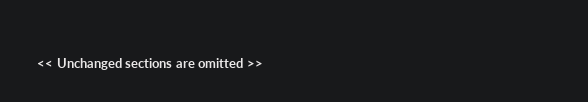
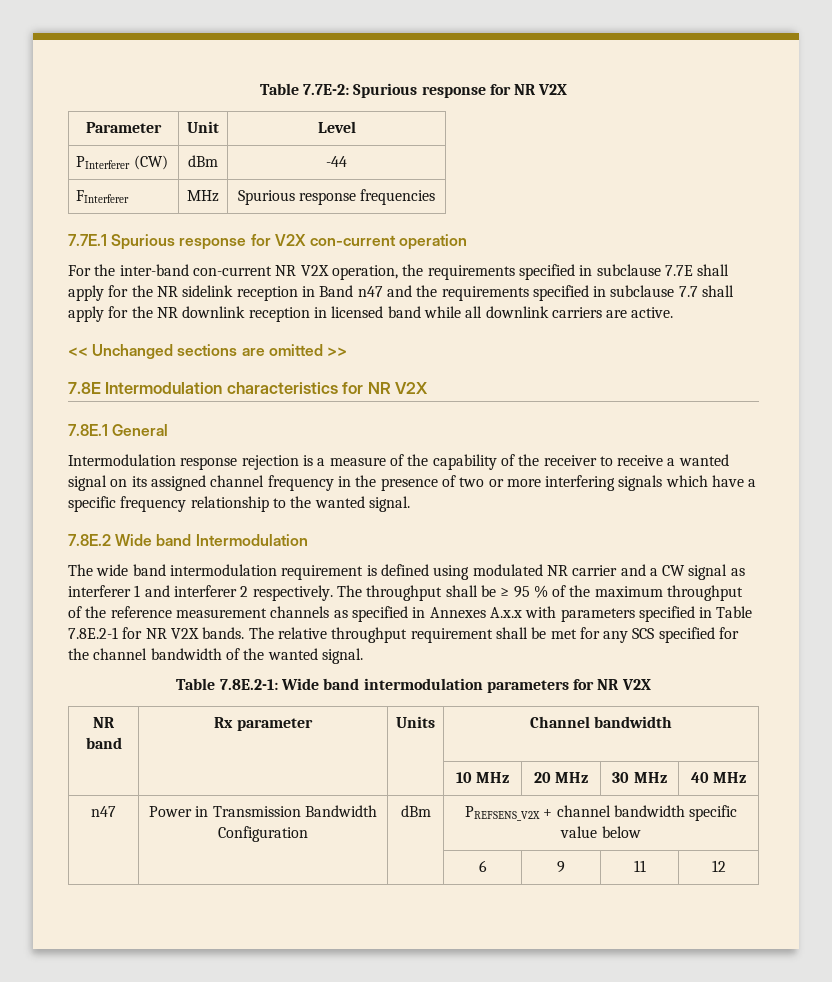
(37, 64) none -> [259,83,568,98] [86,122,162,133] [187,121,219,133] [317,121,356,133] [76,155,168,170] [188,155,218,167] [326,156,347,167] [76,190,130,203] [187,190,219,202] [237,189,436,205] [68,234,468,250] [68,264,730,280] [68,285,735,301] [68,306,674,322] Table 7.7E-2: Spurious response for NR V2X // Parameter | Unit | Level // PInterferer (CW) | dBm | -44 // FInterferer | MHz | Spurious response frequencies // 7.7E.1 Spurious response for V2X con-current operation // For the inter-band con-current NR V2X operation, the requirements specified in subclause 7.7E shall apply for the NR sidelink reception in Band n47 and the requirements specified in subclause 7.7 shall apply for the NR downlink reception in licensed band while all downlink carriers are active. //
(263, 64) none -> [68,382,429,394] [68,424,169,436] [68,454,729,470] [68,475,757,491] [68,496,410,512] [68,534,308,546] [68,564,745,580] [68,585,744,601] [68,606,753,622] [68,627,740,643] [68,648,363,664] [176,678,651,693] [93,717,115,728] [85,737,122,749] [214,717,313,731] [396,716,435,728] [529,716,673,728] [455,772,510,783] [533,772,589,783] [612,772,667,783] [690,772,747,783] [91,806,116,817] [149,805,377,817] [218,826,308,842] [400,805,431,817] [464,805,738,821] [560,826,641,838] [478,860,487,872] [557,861,565,873] [633,860,646,872] [711,860,726,872] // 7.8E Intermodulation characteristics for NR V2X // 7.8E.1 General // Intermodulation response rejection is a measure of the capability of the receiver to receive a wanted signal on its assigned channel frequency in the presence of two or more interfering signals which have a specific frequency relationship to the wanted signal. // 7.8E.2 Wide band Intermodulation // The wide band intermodulation requirement is defined using modulated NR carrier and a CW signal as interferer 1 and interferer 2 respectively. The throughput shall be ≥ 95 % of the maximum throughput of the reference measurement channels as specified in Annexes A.x.x with parameters specified in Table 7.8E.2-1 for NR V2X bands. The relative throughput requirement shall be met for any SCS specified for the channel bandwidth of the wanted signal. // Table 7.8E.2-1: Wide band intermodulation parameters for NR V2X // NR band | Rx parameter | Units | Channel bandwidth // | | | 10 MHz | 20 MHz | 30 MHz | 40 MHz // n47 | Power in Transmission Bandwidth Configuration | dBm | PREFSENS_V2X + channel bandwidth specific value below // | | | 6 | 9 | 11 | 12

